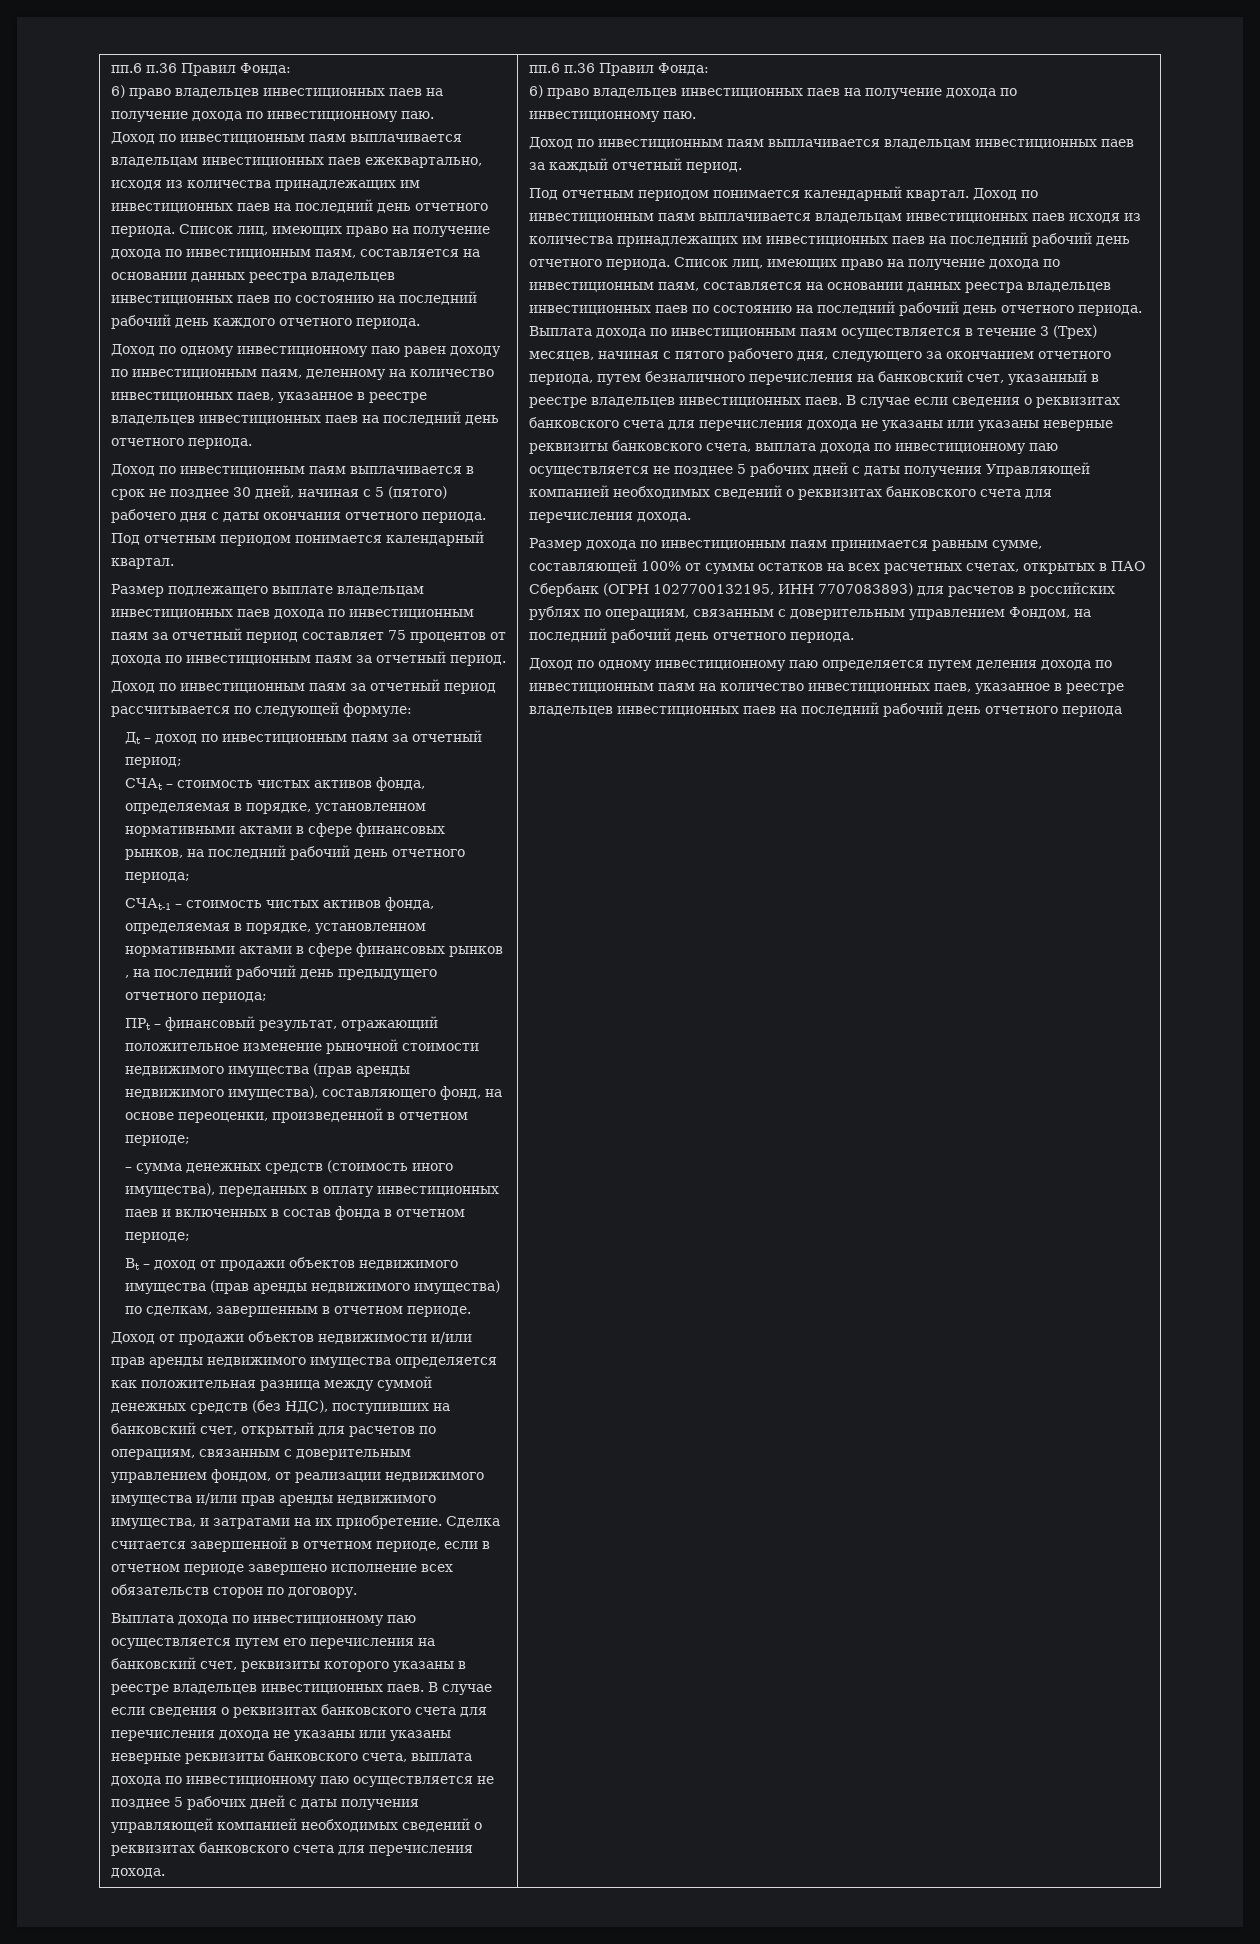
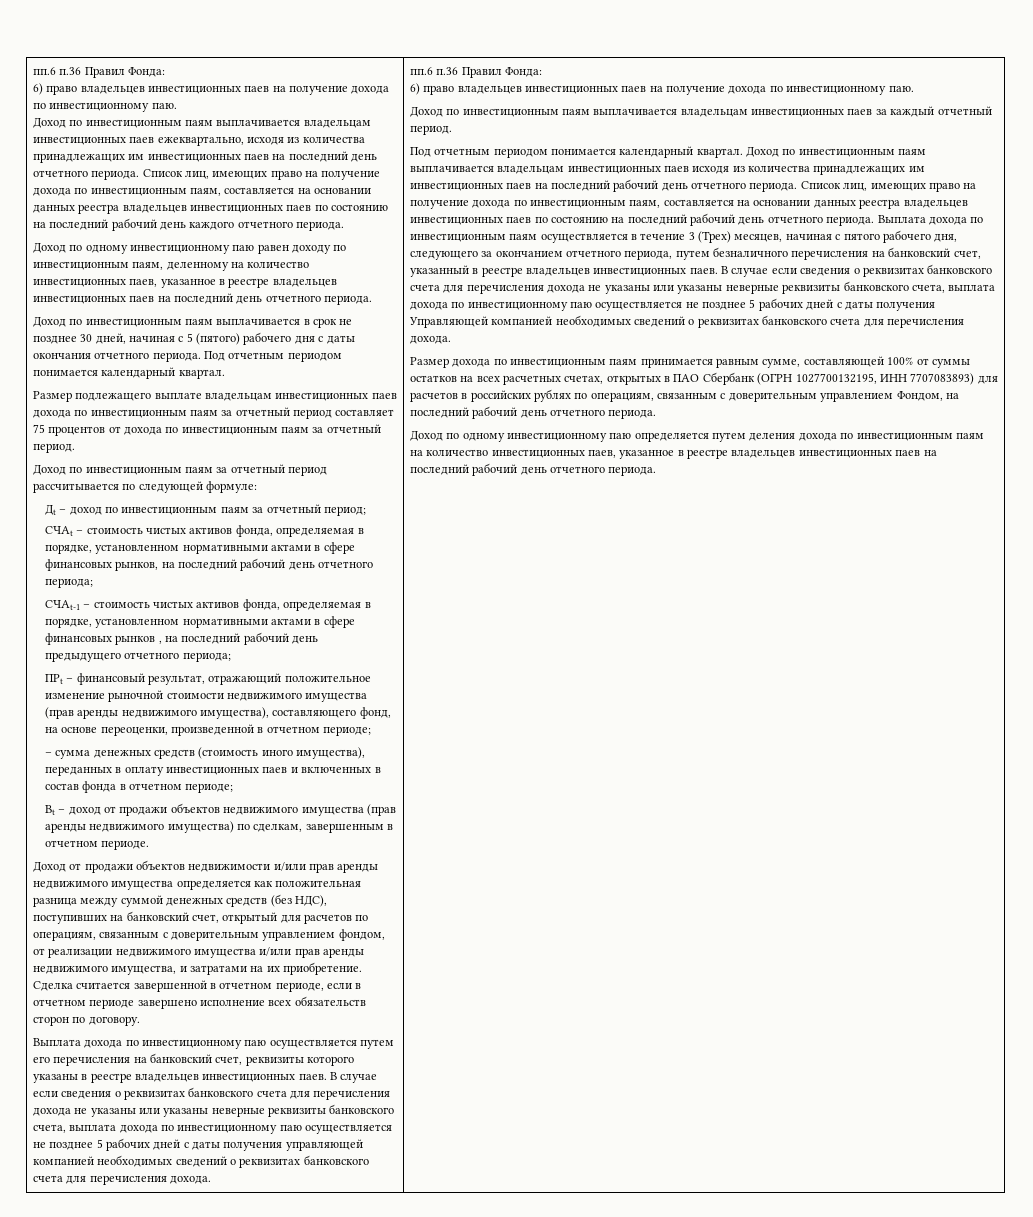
[1061,706,1122,717] периода -> [608,466,657,476] периода.

